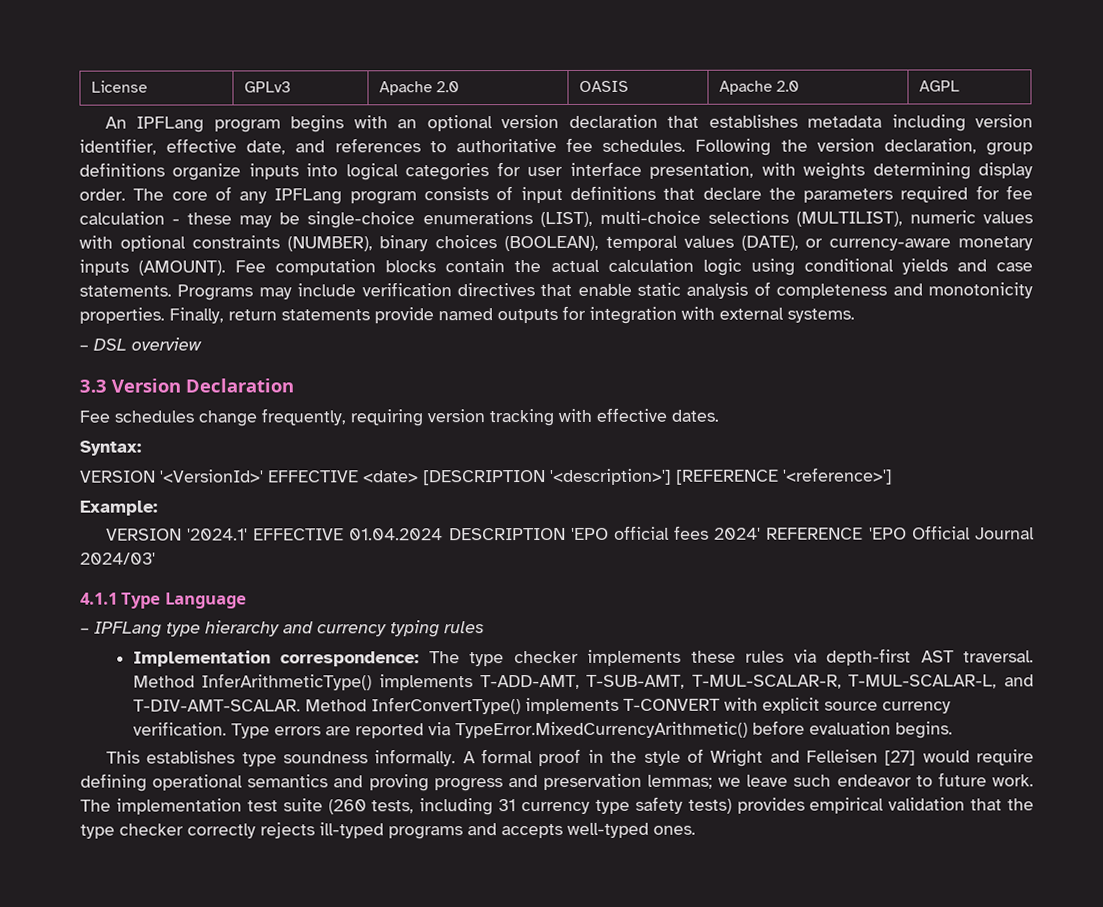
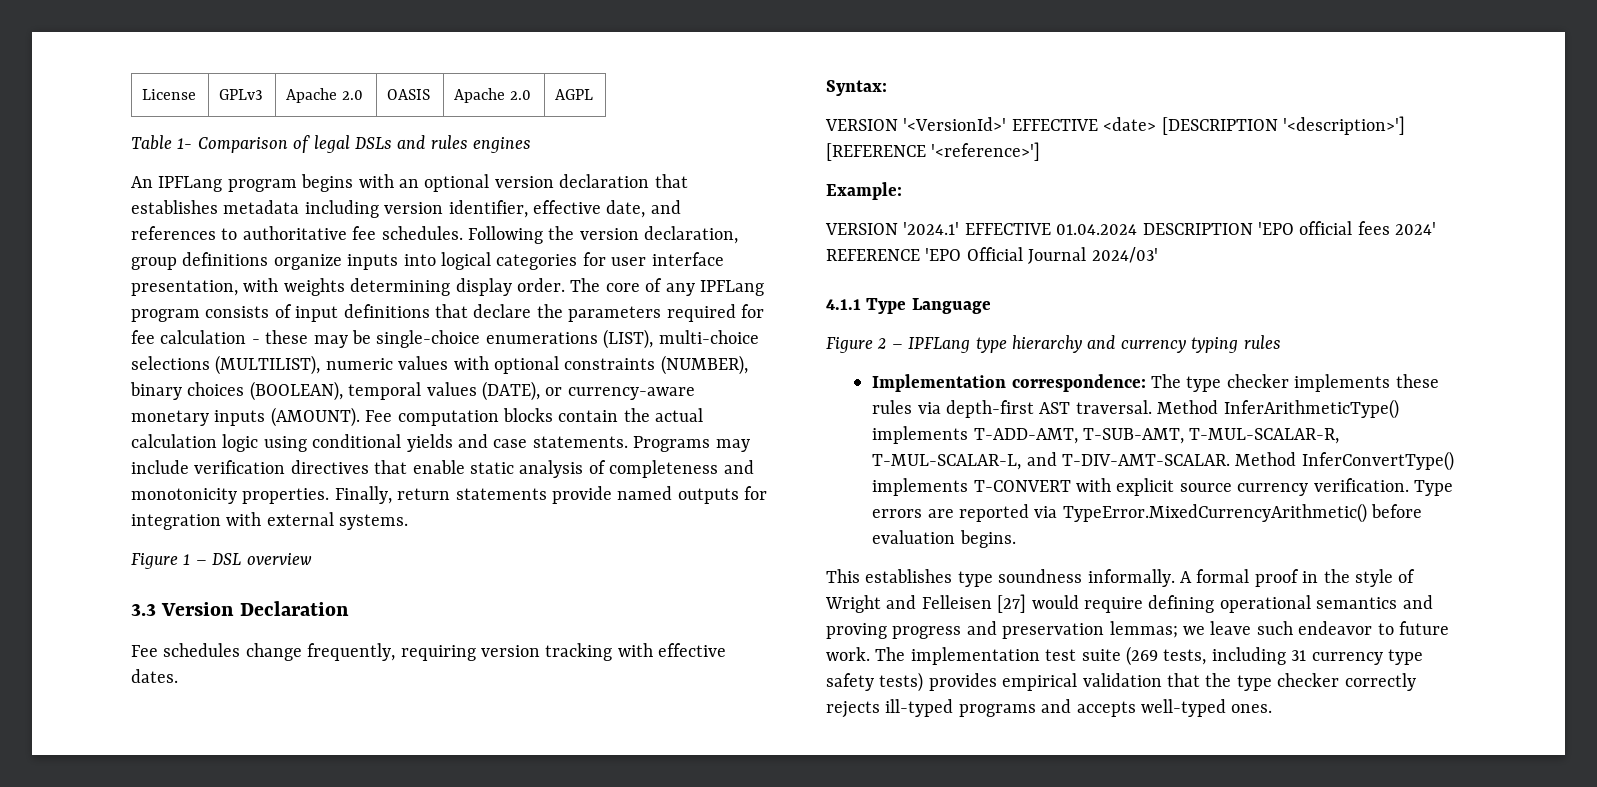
(960, 86) none -> [131,135,532,153] // Table 1- Comparison of legal DSLs and rules engines
(855, 315) none -> [131,553,191,569] Figure 1
(247, 600) none -> [826,337,887,353] Figure 2
[327,799,367,815] (260 -> [1126,646,1158,666] (269

